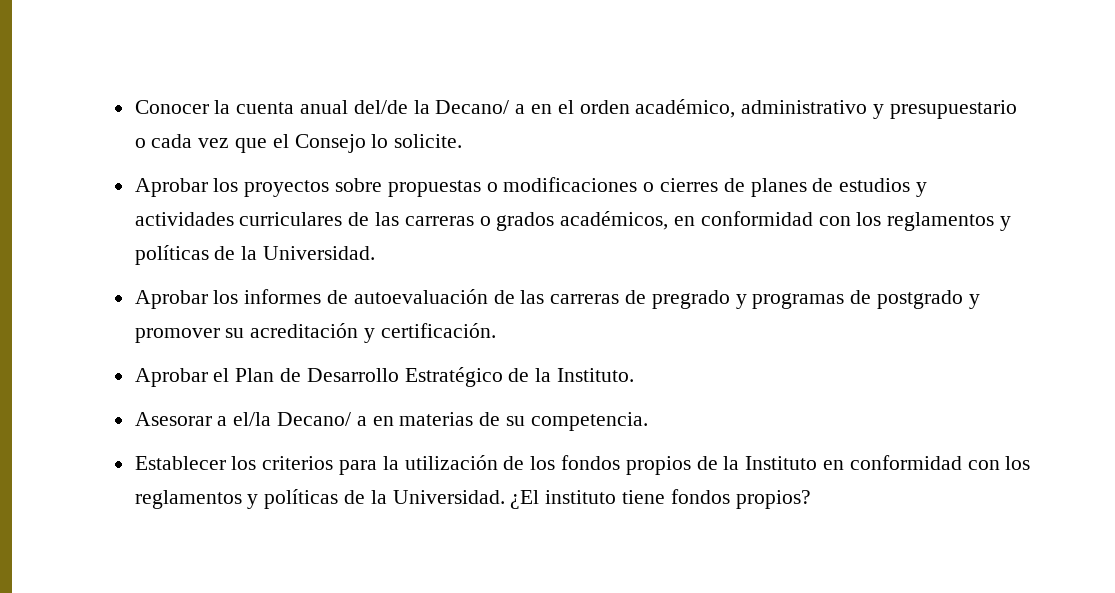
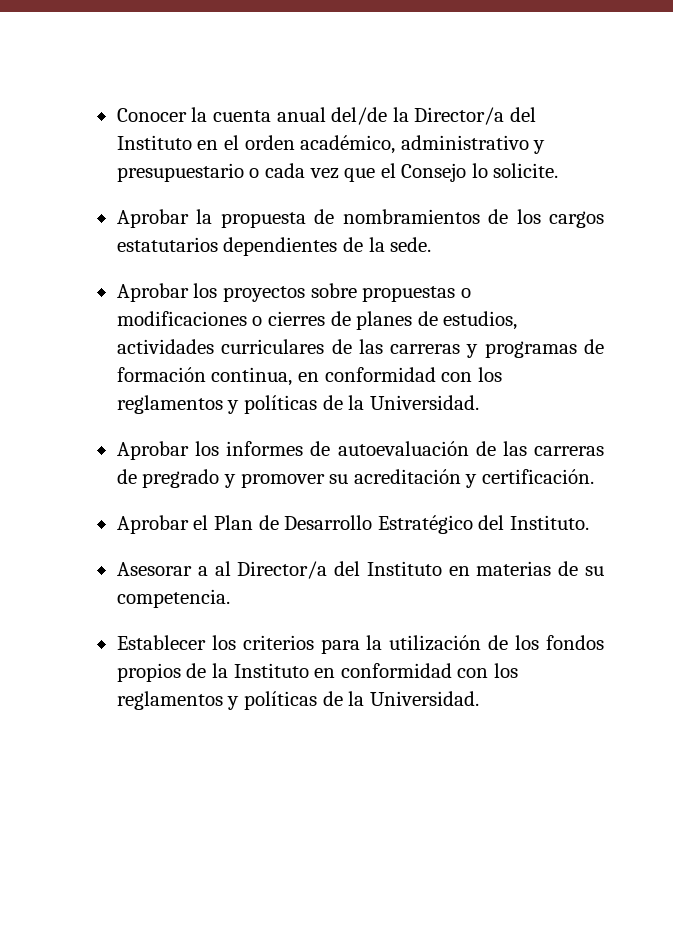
[435,100,526,114] Decano/ a -> [414,107,536,125] [116,135,192,150] Director/a del Instituto
(463, 141) none -> [116,209,604,228] [116,237,432,256] // Aprobar la propuesta de nombramientos de los cargos estatutarios dependientes de la sede.
[839,178,928,197] estudios y -> [443,311,518,330] estudios,
[479,211,669,231] o grados académicos, -> [466,339,604,358] [116,367,293,386] y programas de formación continua,
[752,290,980,309] programas de postgrado y -> (237, 481) none
[508,368,552,382] de la -> [478,515,505,530] del
[233,412,367,426] el/la Decano/ a -> [214,561,442,579] al Director/a del Instituto
[510,489,811,509] ¿El instituto tiene fondos propios? -> (479, 698) none

